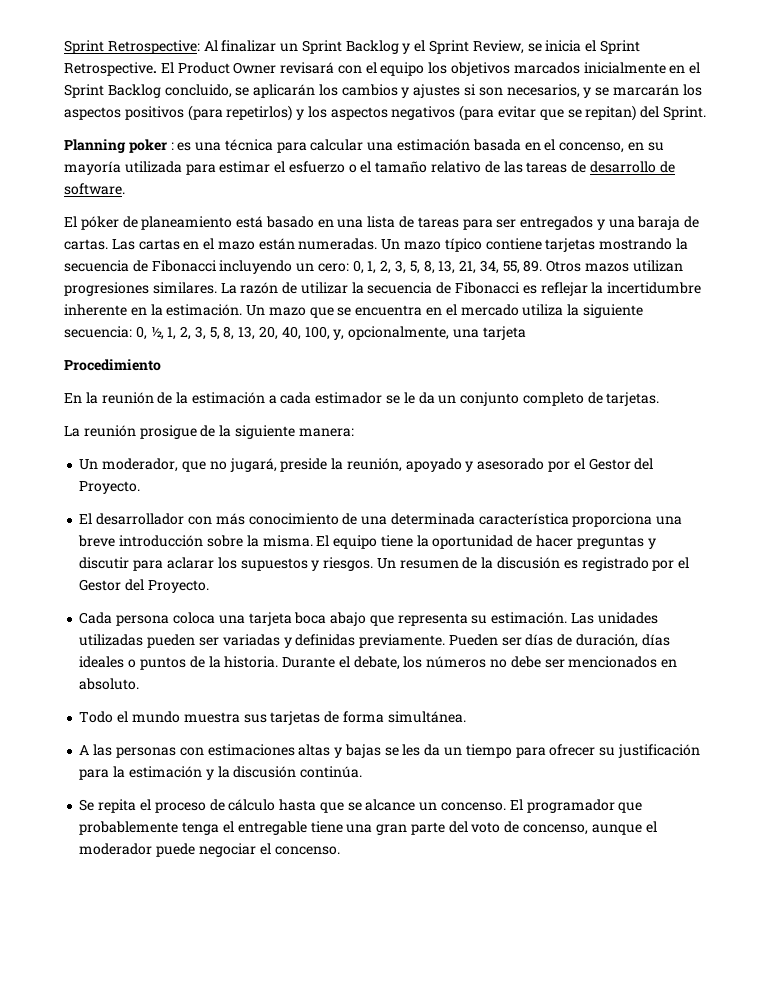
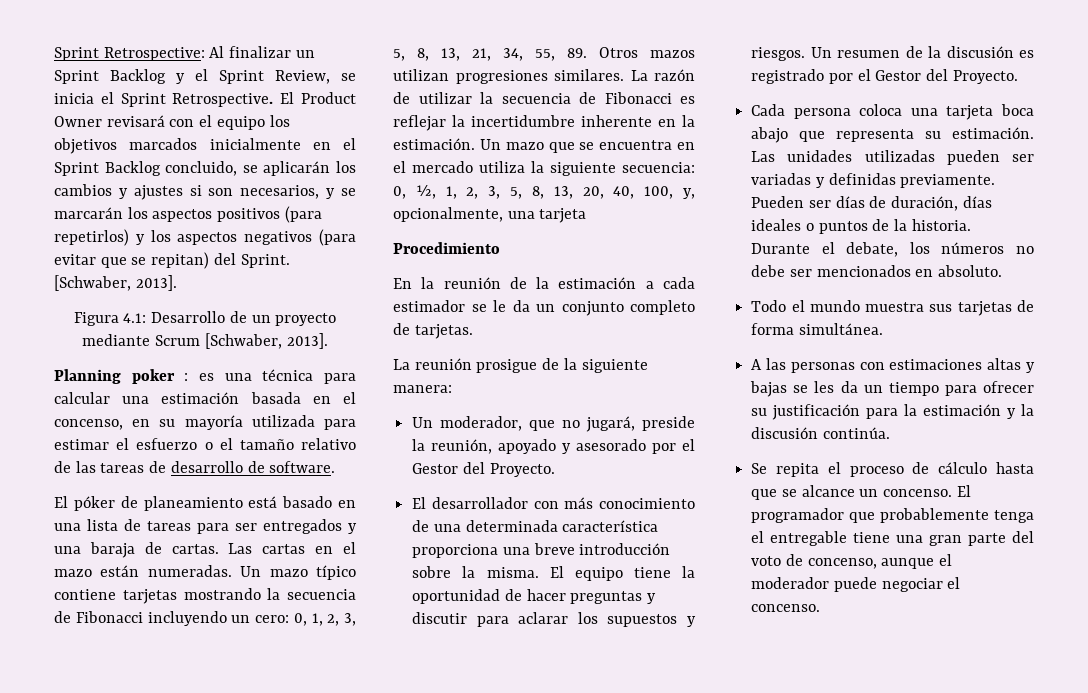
(706, 113) none -> [54,275,177,291] [73,311,337,326] [82,333,328,349] [Schwaber, 2013]. // Figura 4.1: Desarrollo de un proyecto mediante Scrum [Schwaber, 2013].

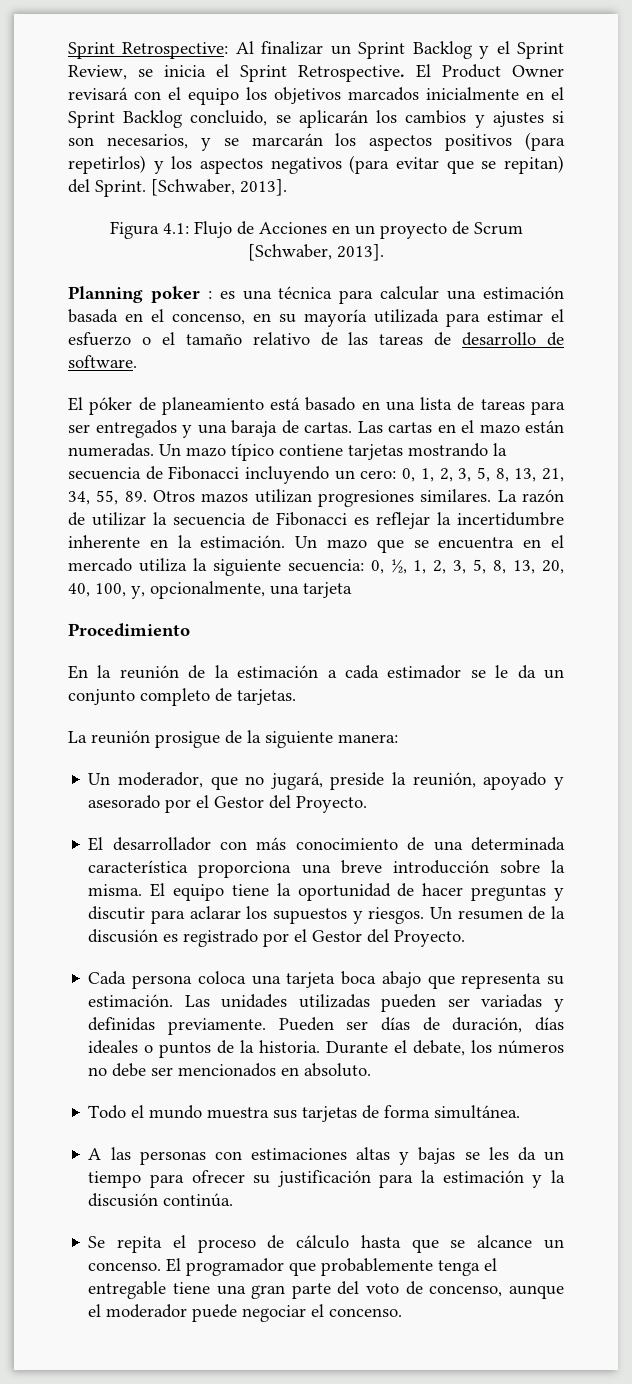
[151,311,247,323] Desarrollo de -> [193,221,350,238] Flujo de Acciones en
[82,334,151,346] mediante -> [451,221,469,235] de

